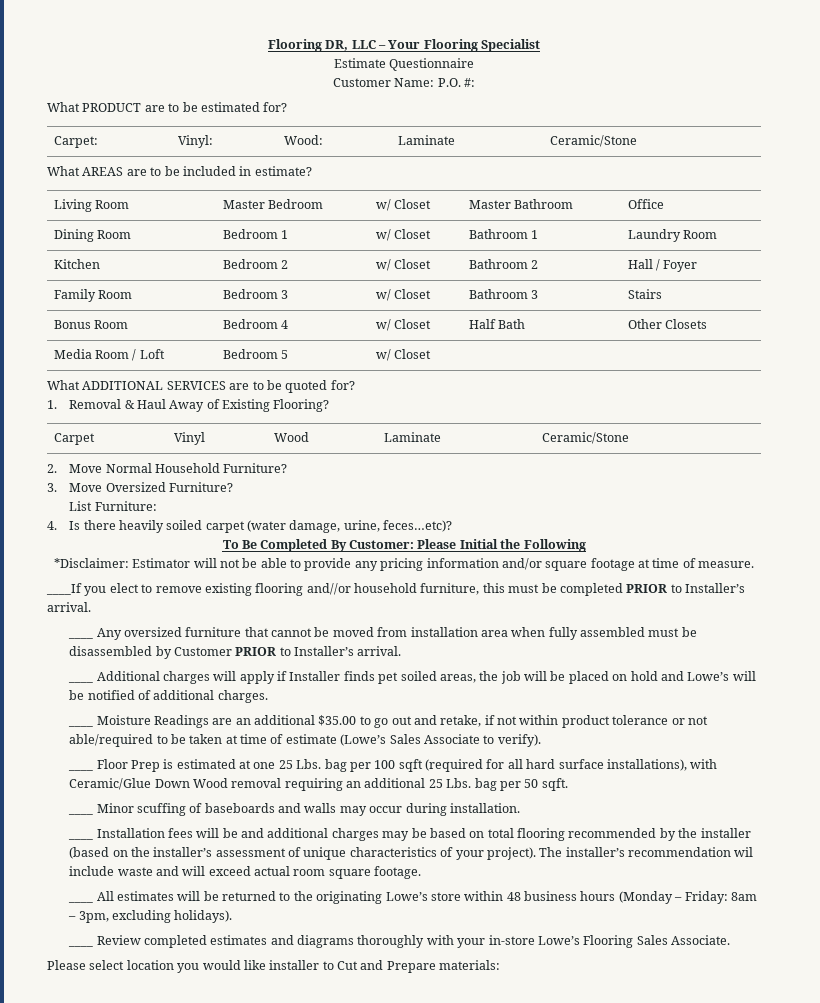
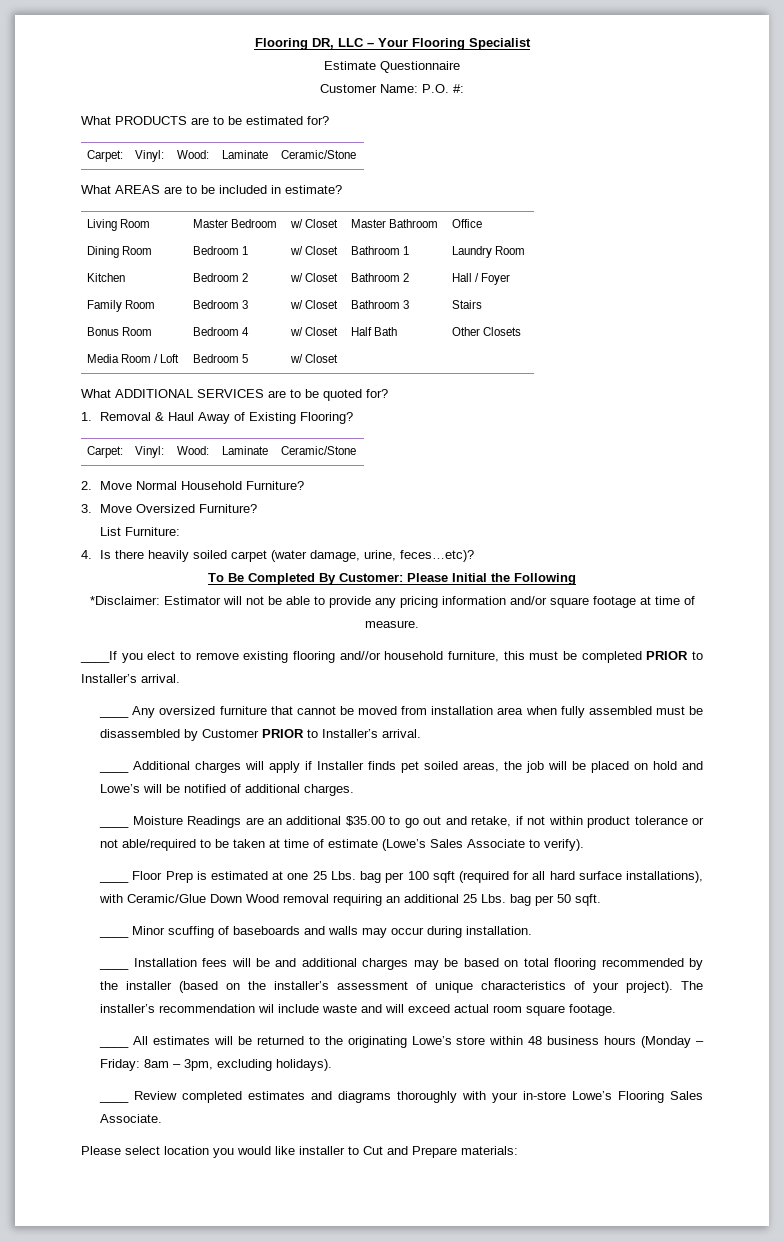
[82,103,142,112] PRODUCT -> [115,116,187,125] PRODUCTS
[53,433,95,445] [173,432,205,445] [273,432,309,442] Carpet | Vinyl | Wood -> [86,446,123,458] [134,446,164,458] [176,446,209,455] Carpet: | Vinyl: | Wood:

